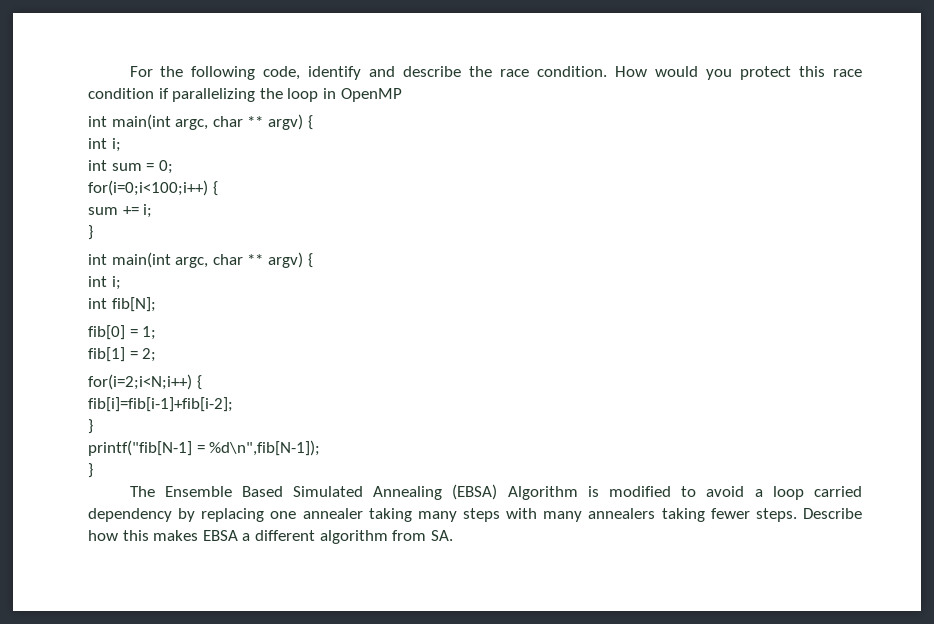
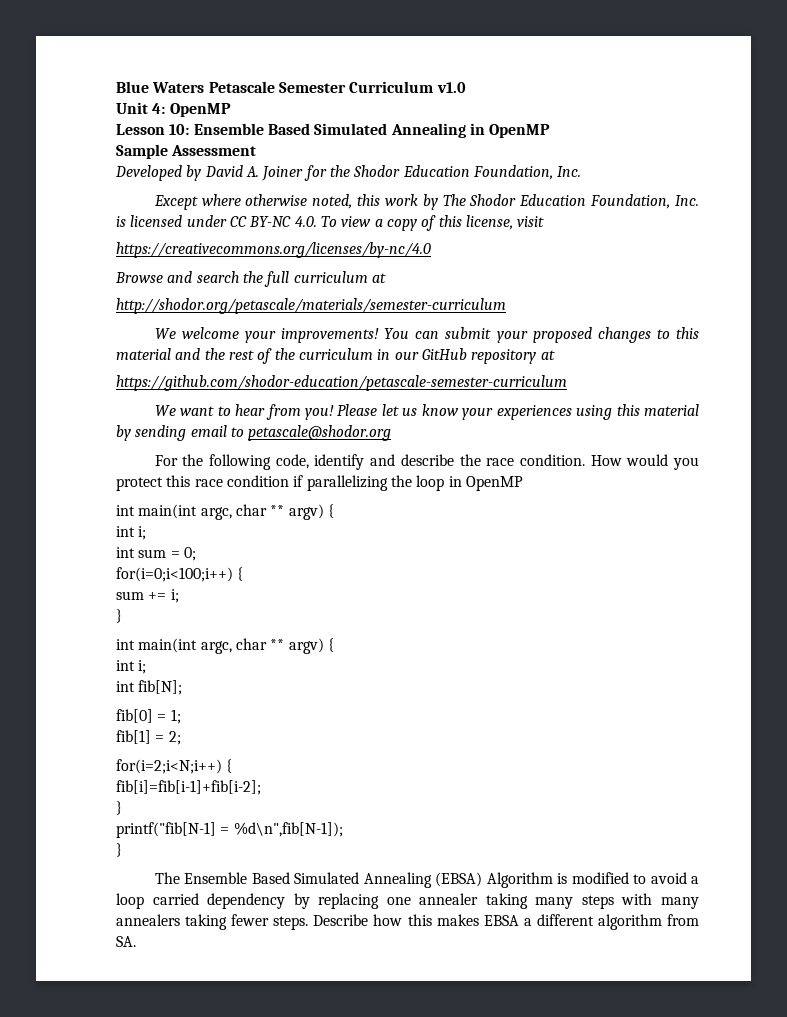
(129, 71) none -> [116,81,466,93] [116,102,231,117] [116,123,551,138] [116,144,257,159] [115,165,582,181] [153,194,699,210] [116,215,545,231] [116,242,431,258] [115,271,386,287] [116,298,506,314] [154,327,699,343] [116,348,555,364] [116,375,567,391] [154,404,699,420] [116,425,392,441] Blue Waters Petascale Semester Curriculum v1.0 // Unit 4: OpenMP // Lesson 10: Ensemble Based Simulated Annealing in OpenMP // Sample Assessment // Developed by David A. Joiner for the Shodor Education Foundation, Inc. // Except where otherwise noted, this work by The Shodor Education Foundation, Inc. is licensed under CC BY-NC 4.0. To view a copy of this license, visit // https://creativecommons.org/licenses/by-nc/4.0 // Browse and search the full curriculum at // http://shodor.org/petascale/materials/semester-curriculum // We welcome your improvements! You can submit your proposed changes to this material and the rest of the curriculum in our GitHub repository at // https://github.com/shodor-education/petascale-semester-curriculum // We want to hear from you! Please let us know your experiences using this material by sending email to petascale@shodor.org //

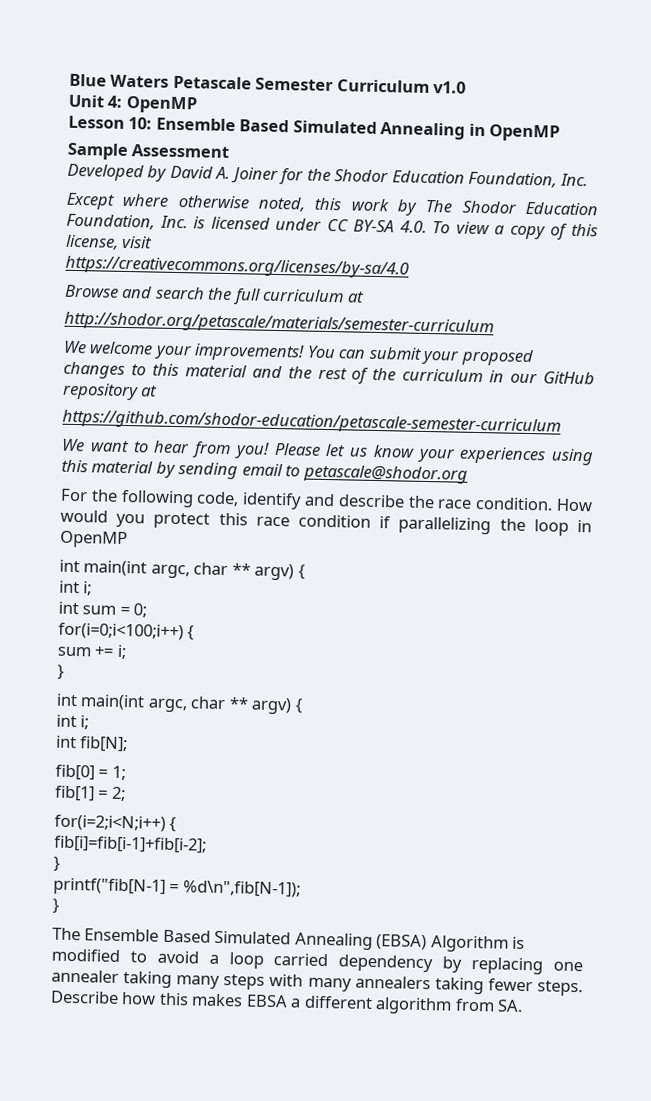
[249,216,292,227] BY-NC -> [353,219,395,233] BY-SA
[116,242,431,258] https://creativecommons.org/licenses/by-nc/4.0 -> [65,255,409,279] https://creativecommons.org/licenses/by-sa/4.0

